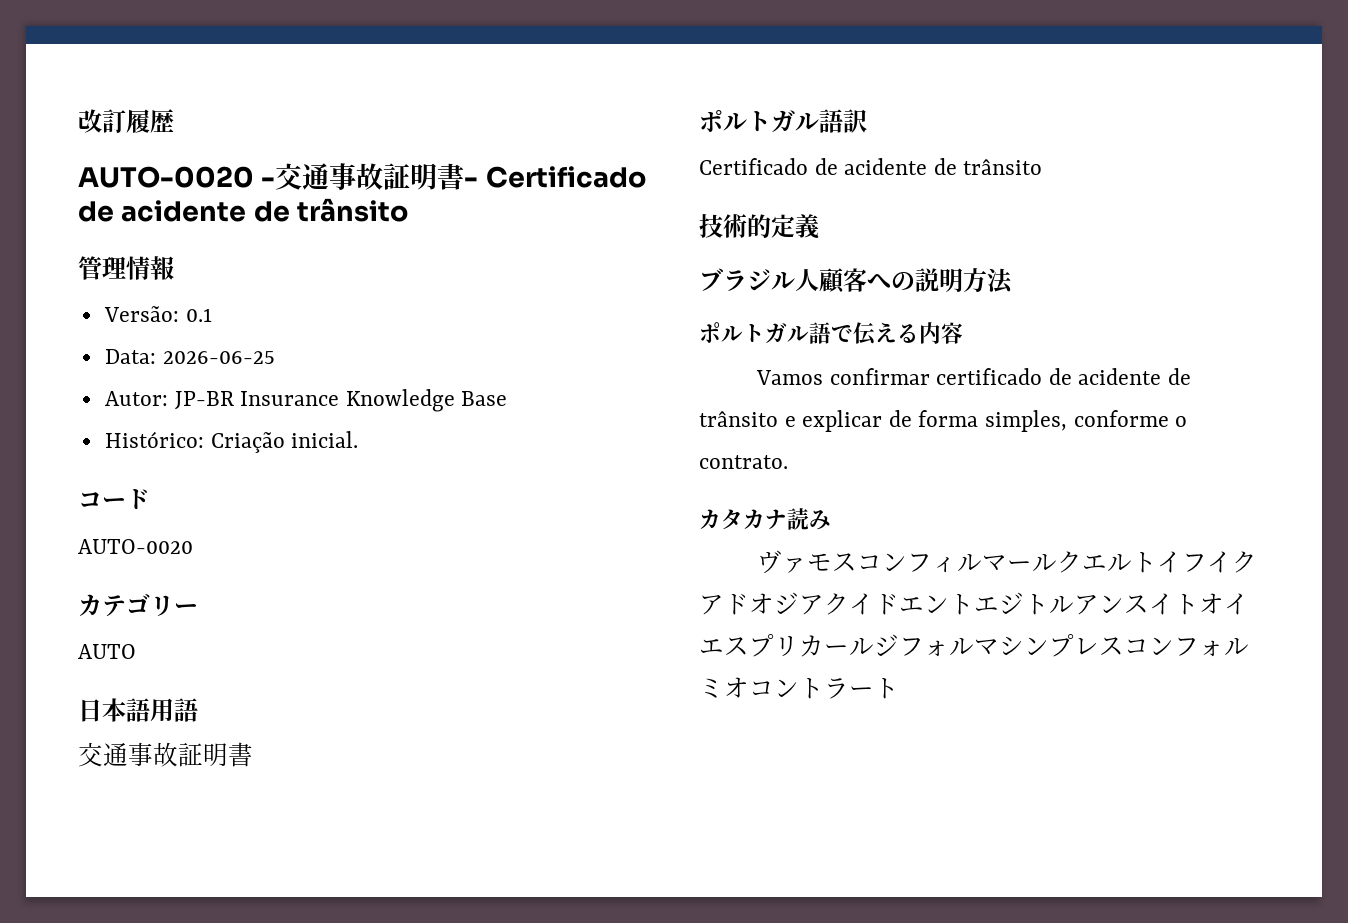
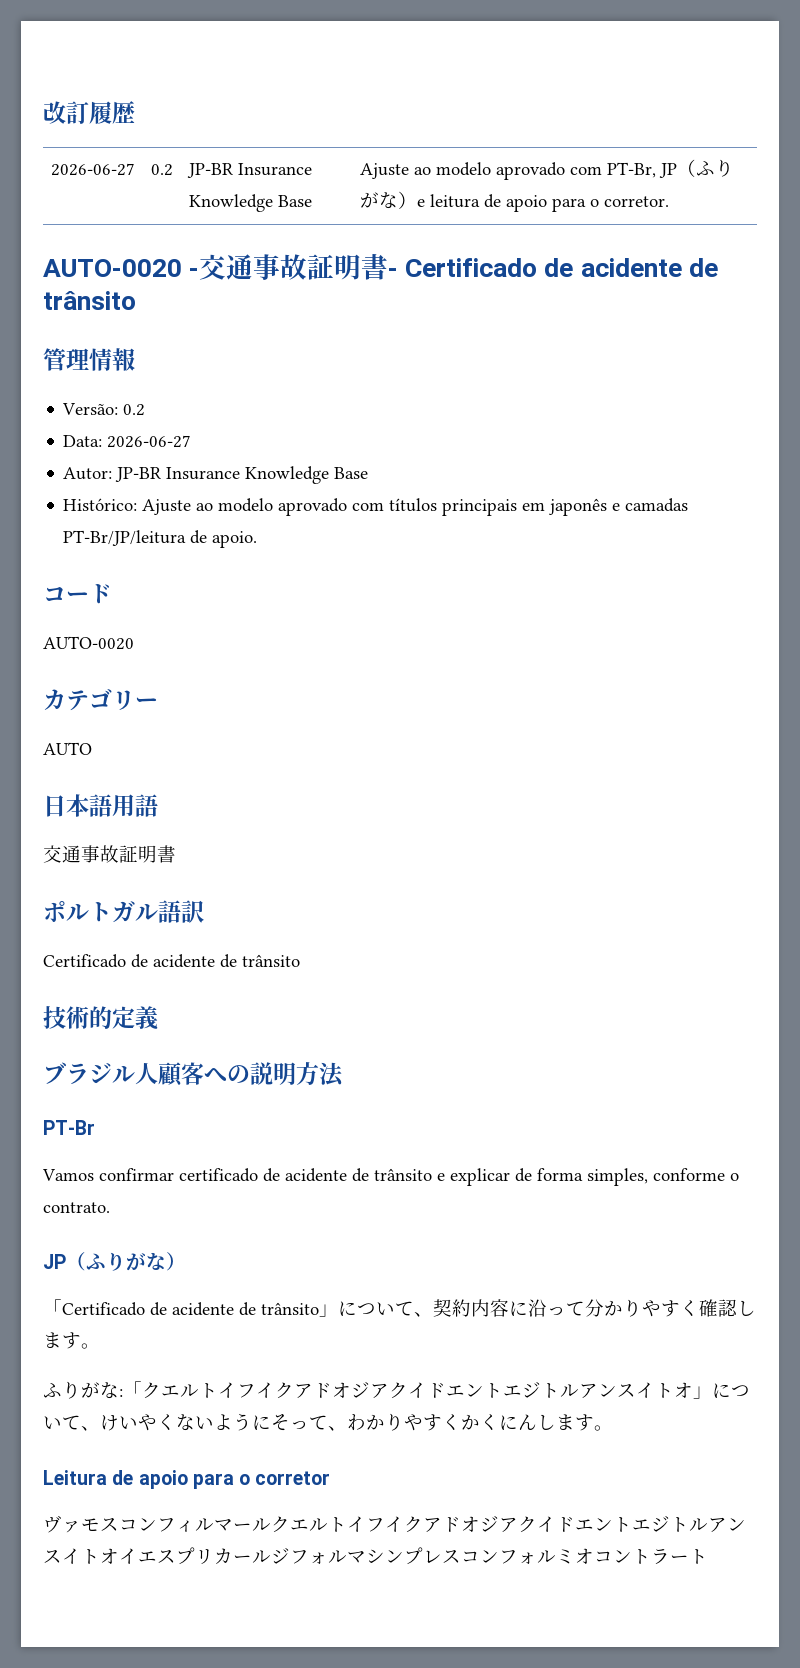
(174, 121) none -> [50,163,135,176] [150,164,173,176] [186,163,312,178] [188,194,312,212] [359,159,734,180] [359,191,669,212] // 2026-06-27 | 0.2 | JP-BR Insurance Knowledge Base | Ajuste ao modelo aprovado com PT-Br, JP（ふりがな）e leitura de apoio para o corretor.
[185,308,212,322] 0.1 -> [123,404,146,416] 0.2
[162,351,275,364] 2026-06-25 -> [107,435,192,448] 2026-06-27
[210,431,359,453] Criação inicial. -> [142,498,689,516] [63,530,258,548] Ajuste ao modelo aprovado com títulos principais em japonês e camadas PT-Br/JP/leitura de apoio.
[699,322,963,346] ポルトガル語で伝える内容 -> [43,1120,95,1135] PT-Br
[699,508,831,530] カタカナ読み -> [43,1252,186,1271] [43,1299,756,1317] [43,1332,100,1349] [43,1381,750,1399] [43,1413,613,1431] [43,1470,331,1489] JP（ふりがな） // 「Certificado de acidente de trânsito」について、契約内容に沿って分かりやすく確認します。 // ふりがな:「クエルトイフイクアドオジアクイドエントエジトルアンスイトオ」について、けいやくないようにそって、わかりやすくかくにんします。 // Leitura de apoio para o corretor

